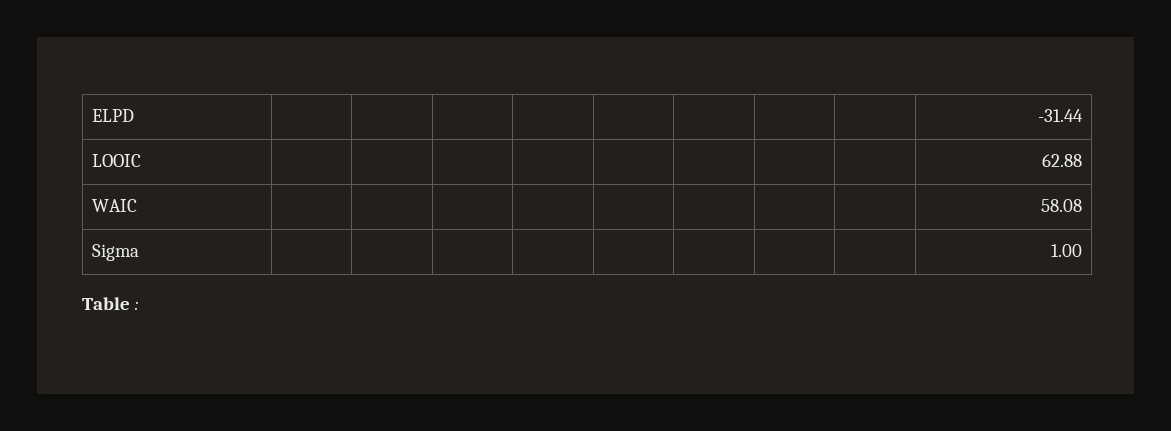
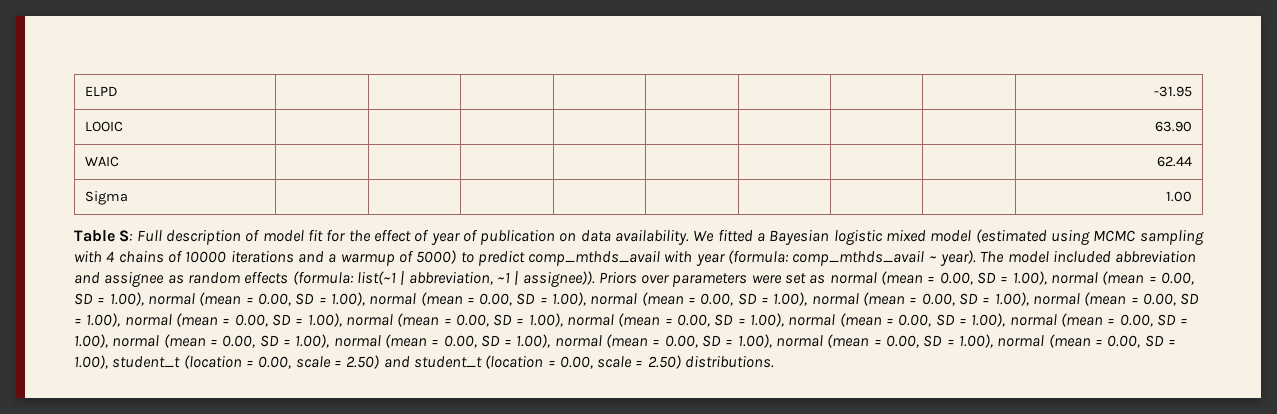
[1037,109,1083,122] -31.44 -> [1153,86,1192,97] -31.95
[1041,154,1082,167] 62.88 -> [1154,121,1192,132] 63.90
[1040,199,1082,212] 58.08 -> [1156,156,1192,167] 62.44
[135,301,139,310] : -> [119,229,1204,245] [74,250,1197,266] [74,271,1194,287] [74,292,1200,306] [74,313,1189,327] [74,334,1176,348] [74,355,775,369] S: Full description of model fit for the effect of year of publication on data availability. We fitted a Bayesian logistic mixed model (estimated using MCMC sampling with 4 chains of 10000 iterations and a warmup of 5000) to predict comp_mthds_avail with year (formula: comp_mthds_avail ~ year). The model included abbreviation and assignee as random effects (formula: list(~1 | abbreviation, ~1 | assignee)). Priors over parameters were set as normal (mean = 0.00, SD = 1.00), normal (mean = 0.00, SD = 1.00), normal (mean = 0.00, SD = 1.00), normal (mean = 0.00, SD = 1.00), normal (mean = 0.00, SD = 1.00), normal (mean = 0.00, SD = 1.00), normal (mean = 0.00, SD = 1.00), normal (mean = 0.00, SD = 1.00), normal (mean = 0.00, SD = 1.00), normal (mean = 0.00, SD = 1.00), normal (mean = 0.00, SD = 1.00), normal (mean = 0.00, SD = 1.00), normal (mean = 0.00, SD = 1.00), normal (mean = 0.00, SD = 1.00), normal (mean = 0.00, SD = 1.00), normal (mean = 0.00, SD = 1.00), normal (mean = 0.00, SD = 1.00), student_t (location = 0.00, scale = 2.50) and student_t (location = 0.00, scale = 2.50) distributions.

